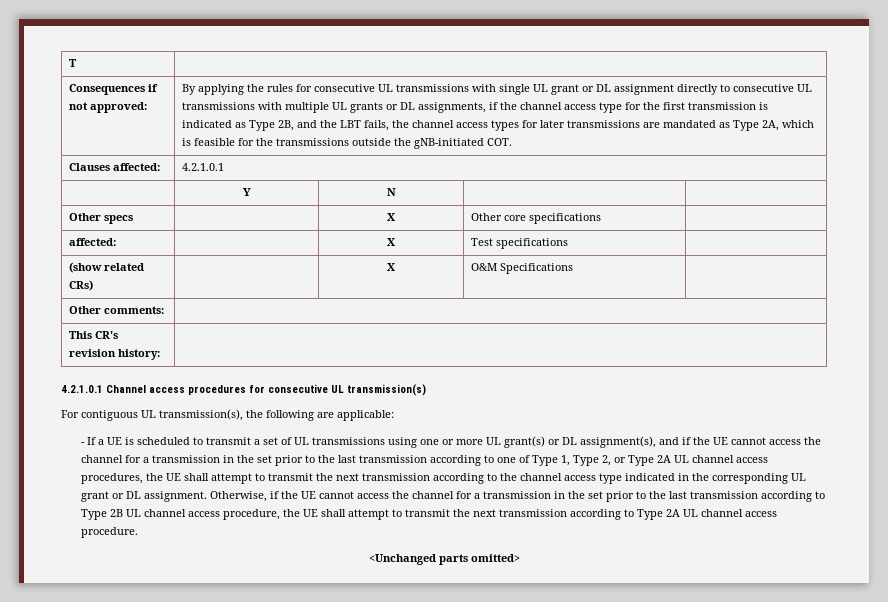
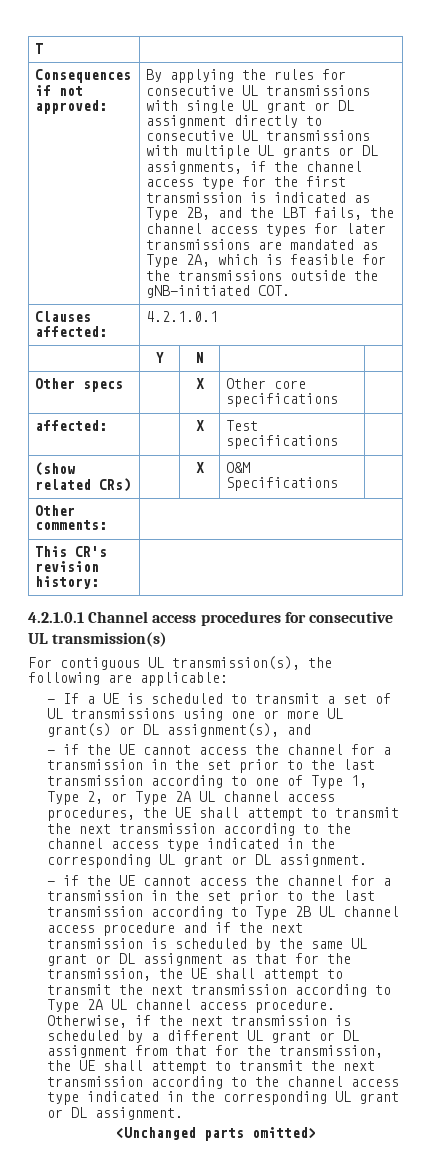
(679, 441) none -> [47,750,56,755] // -
[209,491,267,502] Otherwise, -> [47,881,56,886] // -
[222,509,280,520] procedure, -> [103,922,304,936] [47,938,368,951] [47,953,352,966] [47,968,152,981] procedure and if the next transmission is scheduled by the same UL grant or DL assignment as that for the transmission,
(138, 532) none -> [47,1015,352,1028] [47,1030,360,1043] [47,1045,384,1058] [47,1060,376,1074] [47,1076,400,1089] [47,1091,400,1105] [47,1107,184,1120] Otherwise, if the next transmission is scheduled by a different UL grant or DL assignment from that for the transmission, the UE shall attempt to transmit the next transmission according to the channel access type indicated in the corresponding UL grant or DL assignment.

